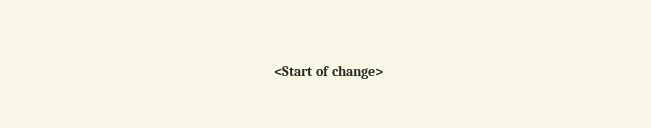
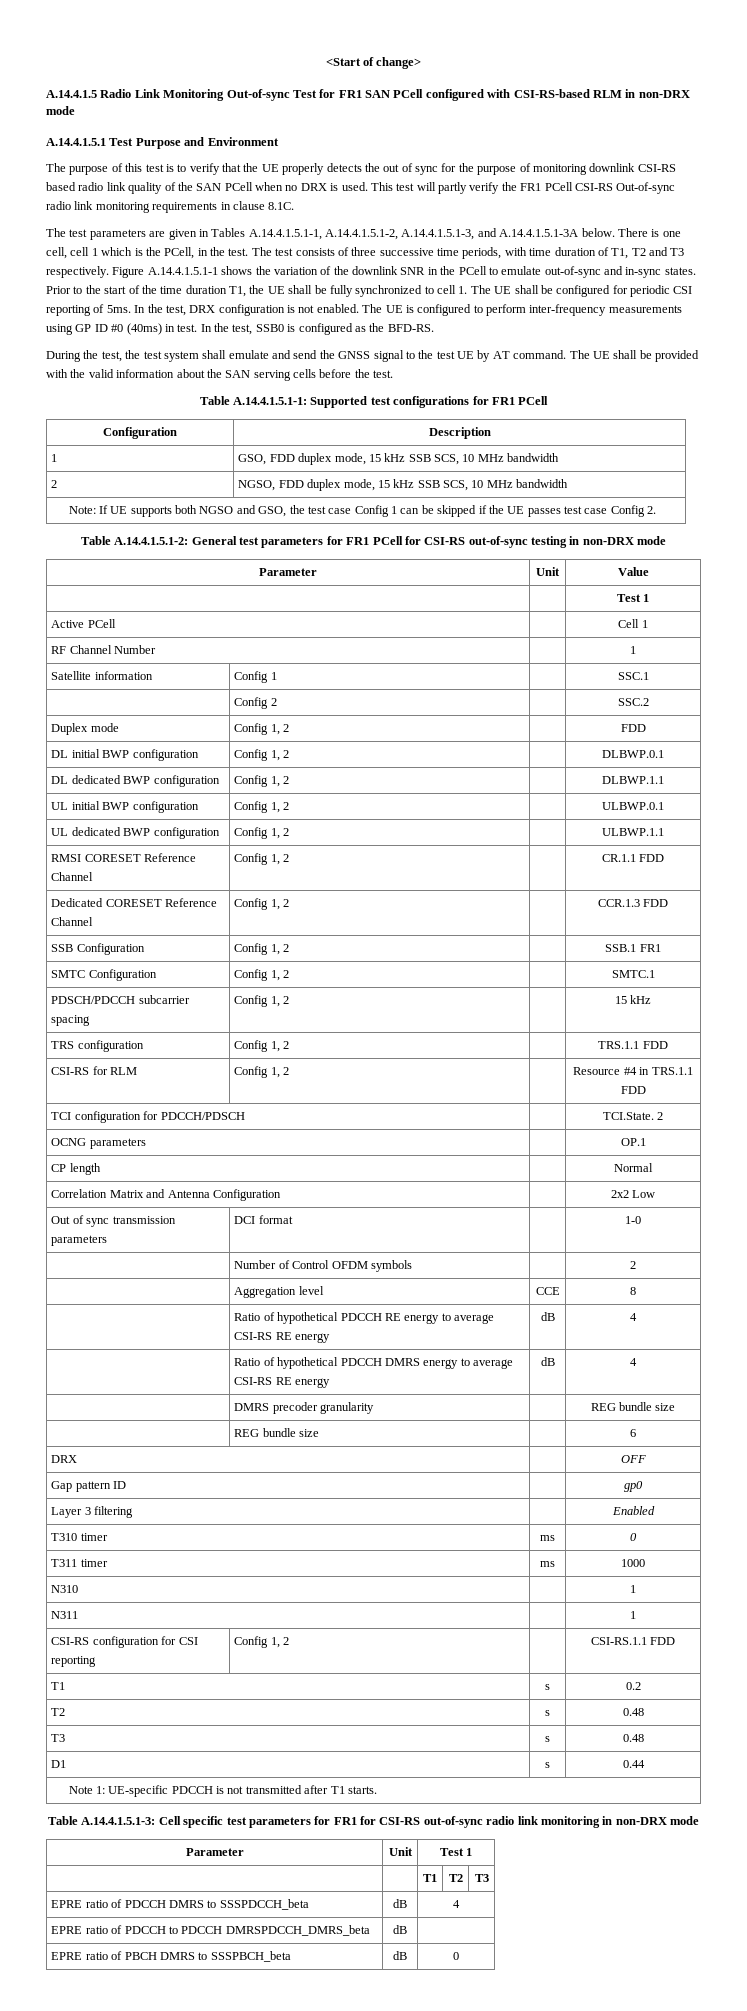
(383, 72) none -> [46,89,690,101] [46,106,75,115] [46,137,279,149] [46,163,676,175] [46,182,676,194] [46,201,295,213] [46,228,681,240] [46,247,685,259] [46,266,696,278] [46,285,693,297] [46,304,682,316] [46,323,434,335] [46,350,699,362] [46,369,394,381] [199,396,549,408] [103,427,177,439] [428,427,491,439] [51,454,58,462] [238,453,560,465] [51,480,58,488] [238,479,569,491] [68,505,657,517] [80,536,667,548] [259,568,317,576] [536,567,560,576] [617,567,649,576] [616,594,650,602] [51,619,116,628] [618,619,648,628] [51,645,157,654] [630,646,636,654] [51,671,153,680] [234,671,277,683] [617,672,649,680] [234,697,277,709] [617,698,649,706] [51,723,119,735] [234,723,290,735] [620,724,646,732] [51,749,199,761] [234,749,290,761] [602,750,664,758] [51,775,220,787] [234,775,290,787] [602,776,664,784] [51,801,199,813] [234,801,290,813] [602,802,664,810] [51,827,220,839] [234,827,290,839] [602,828,664,836] [51,853,197,862] [51,872,94,881] [234,853,290,865] [601,854,665,862] [51,898,218,907] [51,917,94,926] [234,898,290,910] [597,899,669,907] [51,943,145,955] [234,943,290,955] [605,944,661,952] [51,969,157,981] [234,969,290,981] [611,970,655,978] [51,995,190,1004] [51,1015,91,1026] [234,995,290,1007] [614,995,652,1004] [51,1040,144,1052] [234,1040,290,1052] [598,1041,668,1049] [51,1066,138,1075] [234,1066,290,1078] [573,1067,693,1075] [620,1086,646,1094] [51,1111,245,1123] [602,1112,664,1120] [51,1138,146,1149] [620,1138,646,1146] [51,1163,101,1175] [614,1163,653,1172] [51,1189,281,1201] [610,1190,656,1198] [51,1215,176,1227] [51,1235,108,1246] [234,1215,293,1224] [625,1216,641,1224] [234,1260,412,1272] [630,1261,636,1269] [234,1286,324,1298] [535,1287,560,1295] [630,1287,636,1295] [234,1312,495,1324] [234,1332,331,1343] [540,1312,555,1321] [630,1313,637,1321] [234,1357,514,1369] [234,1377,331,1388] [540,1357,555,1366] [630,1358,637,1366] [234,1402,375,1414] [590,1402,676,1411] [234,1428,320,1437] [630,1429,636,1437] [51,1455,78,1463] [620,1455,646,1463] [51,1481,127,1492] [624,1481,643,1492] [51,1506,134,1518] [611,1506,655,1515] [51,1533,108,1541] [540,1535,555,1541] [630,1533,637,1541] [51,1559,108,1567] [540,1561,555,1567] [621,1559,645,1567] [51,1585,79,1593] [630,1585,636,1593] [51,1611,79,1619] [630,1611,636,1619] [51,1636,198,1648] [51,1656,97,1667] [234,1636,290,1648] [590,1637,676,1645] [51,1682,66,1690] [545,1684,550,1690] [625,1682,641,1690] [51,1708,66,1716] [545,1710,550,1716] [622,1708,644,1716] [51,1734,66,1742] [545,1736,550,1742] [622,1734,644,1742] [51,1760,67,1768] [545,1762,550,1768] [622,1760,645,1768] [68,1785,377,1797] [48,1816,699,1828] [185,1848,244,1856] [388,1847,413,1856] [439,1848,473,1856] [423,1874,437,1882] [448,1874,463,1882] [474,1874,489,1882] [51,1899,309,1910] [393,1899,407,1908] [453,1900,460,1908] [51,1925,370,1936] [393,1925,407,1934] [51,1951,291,1962] [393,1951,407,1960] [453,1952,459,1960] // A.14.4.1.5 Radio Link Monitoring Out-of-sync Test for FR1 SAN PCell configured with CSI-RS-based RLM in non-DRX mode // A.14.4.1.5.1 Test Purpose and Environment // The purpose of this test is to verify that the UE properly detects the out of sync for the purpose of monitoring downlink CSI-RS based radio link quality of the SAN PCell when no DRX is used. This test will partly verify the FR1 PCell CSI-RS Out-of-sync radio link monitoring requirements in clause 8.1C. // The test parameters are given in Tables A.14.4.1.5.1-1, A.14.4.1.5.1-2, A.14.4.1.5.1-3, and A.14.4.1.5.1-3A below. There is one cell, cell 1 which is the PCell, in the test. The test consists of three successive time periods, with time duration of T1, T2 and T3 respectively. Figure A.14.4.1.5.1-1 shows the variation of the downlink SNR in the PCell to emulate out-of-sync and in-sync states. Prior to the start of the time duration T1, the UE shall be fully synchronized to cell 1. The UE shall be configured for periodic CSI reporting of 5ms. In the test, DRX configuration is not enabled. The UE is configured to perform inter-frequency measurements using GP ID #0 (40ms) in test. In the test, SSB0 is configured as the BFD-RS. // During the test, the test system shall emulate and send the GNSS signal to the test UE by AT command. The UE shall be provided with the valid information about the SAN serving cells before the test. // Table A.14.4.1.5.1-1: Supported test configurations for FR1 PCell // Configuration | Description // 1 | GSO, FDD duplex mode, 15 kHz SSB SCS, 10 MHz bandwidth // 2 | NGSO, FDD duplex mode, 15 kHz SSB SCS, 10 MHz bandwidth // Note: If UE supports both NGSO and GSO, the test case Config 1 can be skipped if the UE passes test case Config 2. // Table A.14.4.1.5.1-2: General test parameters for FR1 PCell for CSI-RS out-of-sync testing in non-DRX mode // Parameter | Unit | Value // | | Test 1 // Active PCell | | Cell 1 // RF Channel Number | | 1 // Satellite information | Config 1 | | SSC.1 // | Config 2 | | SSC.2 // Duplex mode | Config 1, 2 | | FDD // DL initial BWP configuration | Config 1, 2 | | DLBWP.0.1 // DL dedicated BWP configuration | Config 1, 2 | | DLBWP.1.1 // UL initial BWP configuration | Config 1, 2 | | ULBWP.0.1 // UL dedicated BWP configuration | Config 1, 2 | | ULBWP.1.1 // RMSI CORESET Reference Channel | Config 1, 2 | | CR.1.1 FDD // Dedicated CORESET Reference Channel | Config 1, 2 | | CCR.1.3 FDD // SSB Configuration | Config 1, 2 | | SSB.1 FR1 // SMTC Configuration | Config 1, 2 | | SMTC.1 // PDSCH/PDCCH subcarrier spacing | Config 1, 2 | | 15 kHz // TRS configuration | Config 1, 2 | | TRS.1.1 FDD // CSI-RS for RLM | Config 1, 2 | | Resource #4 in TRS.1.1 FDD // TCI configuration for PDCCH/PDSCH | | TCI.State. 2 // OCNG parameters | | OP.1 // CP length | | Normal // Correlation Matrix and Antenna Configuration | | 2x2 Low // Out of sync transmission parameters | DCI format | | 1-0 // | Number of Control OFDM symbols | | 2 // | Aggregation level | CCE | 8 // | Ratio of hypothetical PDCCH RE energy to average CSI-RS RE energy | dB | 4 // | Ratio of hypothetical PDCCH DMRS energy to average CSI-RS RE energy | dB | 4 // | DMRS precoder granularity | | REG bundle size // | REG bundle size | | 6 // DRX | | OFF // Gap pattern ID | | gp0 // Layer 3 filtering | | Enabled // T310 timer | ms | 0 // T311 timer | ms | 1000 // N310 | | 1 // N311 | | 1 // CSI-RS configuration for CSI reporting | Config 1, 2 | | CSI-RS.1.1 FDD // T1 | s | 0.2 // T2 | s | 0.48 // T3 | s | 0.48 // D1 | s | 0.44 // Note 1: UE-specific PDCCH is not transmitted after T1 starts. // Table A.14.4.1.5.1-3: Cell specific test parameters for FR1 for CSI-RS out-of-sync radio link monitoring in non-DRX mode // Parameter | Unit | Test 1 // | | T1 | T2 | T3 // EPRE ratio of PDCCH DMRS to SSSPDCCH_beta | dB | 4 // EPRE ratio of PDCCH to PDCCH DMRSPDCCH_DMRS_beta | dB | // EPRE ratio of PBCH DMRS to SSSPBCH_beta | dB | 0

